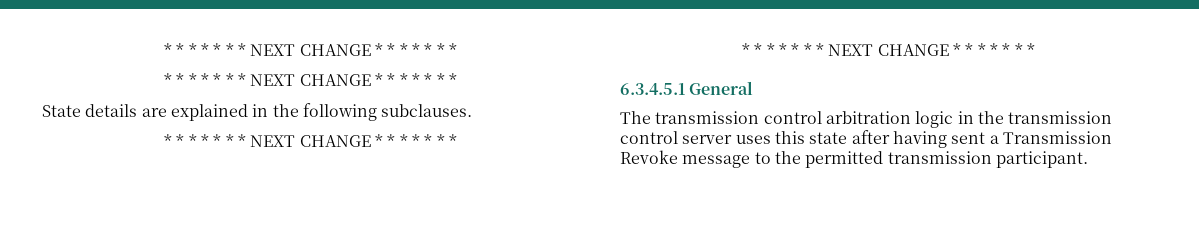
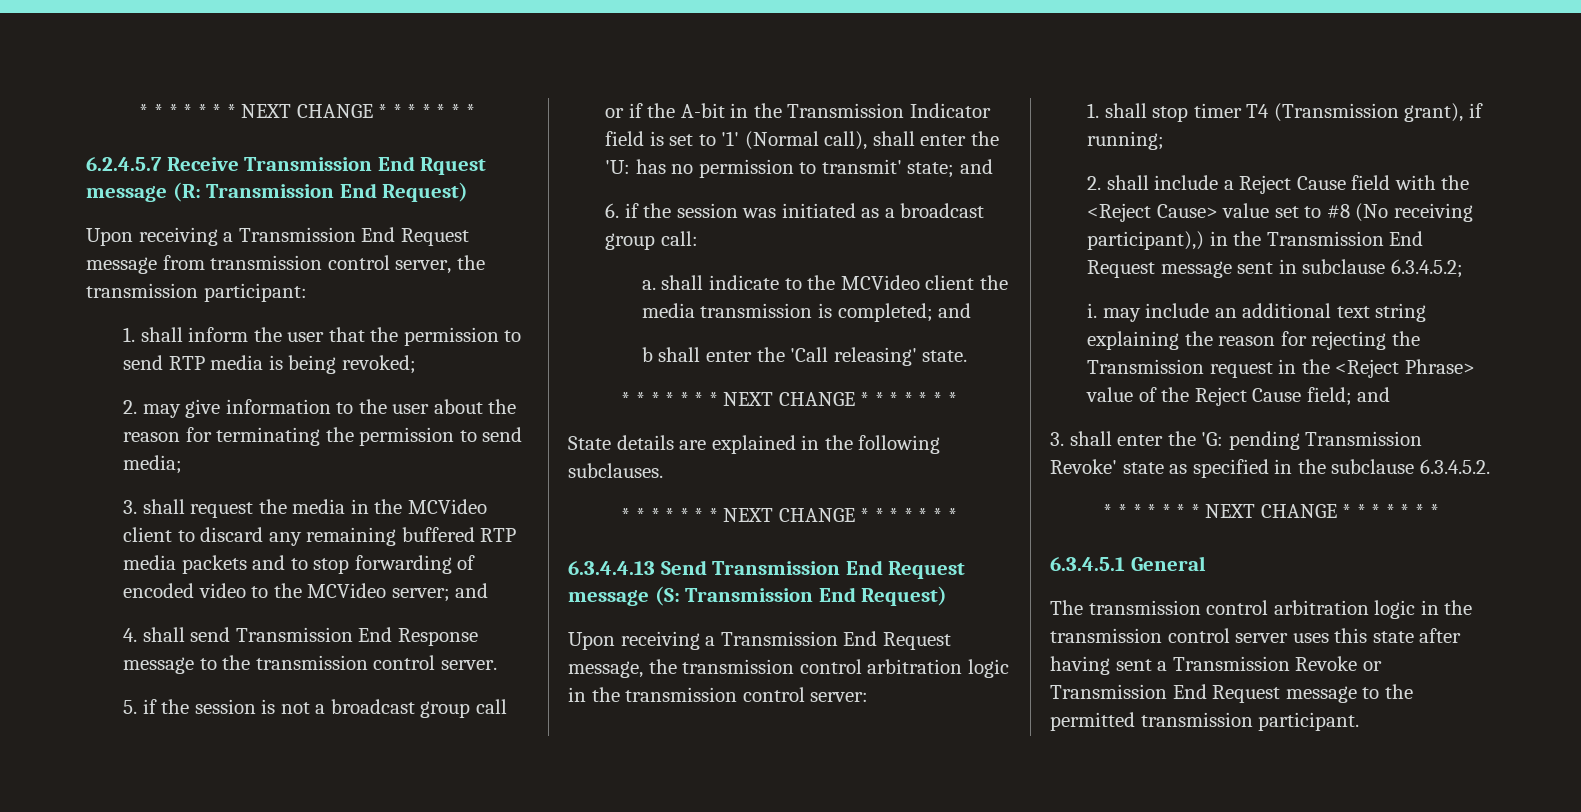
(457, 49) none -> [86,156,487,175] [86,182,469,202] [86,227,469,246] [86,255,485,274] [86,283,307,302] [122,327,522,346] [122,355,416,374] [122,399,517,418] [122,427,523,446] [122,455,182,474] [122,499,487,518] [122,527,517,546] [122,555,476,574] [122,583,489,602] [122,627,478,646] [122,655,497,674] [122,699,507,718] [604,103,991,118] [604,131,999,150] [604,159,993,178] [604,203,985,218] [604,231,698,250] [641,275,1008,290] [641,303,972,322] [641,347,968,366] // 6.2.4.5.7 Receive Transmission End Rquest message (R: Transmission End Request) // Upon receiving a Transmission End Request message from transmission control server, the transmission participant: // 1. shall inform the user that the permission to send RTP media is being revoked; // 2. may give information to the user about the reason for terminating the permission to send media; // 3. shall request the media in the MCVideo client to discard any remaining buffered RTP media packets and to stop forwarding of encoded video to the MCVideo server; and // 4. shall send Transmission End Response message to the transmission control server. // 5. if the session is not a broadcast group call or if the A-bit in the Transmission Indicator field is set to '1' (Normal call), shall enter the 'U: has no permission to transmit' state; and // 6. if the session was initiated as a broadcast group call: // a. shall indicate to the MCVideo client the media transmission is completed; and // b shall enter the 'Call releasing' state.
(457, 140) none -> [568,560,966,579] [568,586,948,606] [568,631,951,650] [568,659,1009,678] [568,687,869,702] [1086,103,1483,122] [1086,131,1164,150] [1086,175,1470,194] [1086,203,1473,222] [1086,231,1424,250] [1086,259,1463,278] [1086,303,1427,322] [1086,331,1420,350] [1086,359,1475,378] [1085,387,1391,406] [1050,431,1423,450] [1050,459,1490,478] // 6.3.4.4.13 Send Transmission End Request message (S: Transmission End Request) // Upon receiving a Transmission End Request message, the transmission control arbitration logic in the transmission control server: // 1. shall stop timer T4 (Transmission grant), if running; // 2. shall include a Reject Cause field with the <Reject Cause> value set to #8 (No receiving participant),) in the Transmission End Request message sent in subclause 6.3.4.5.2; // i. may include an additional text string explaining the reason for rejecting the Transmission request in the <Reject Phrase> value of the Reject Cause field; and // 3. shall enter the 'G: pending Transmission Revoke' state as specified in the subclause 6.3.4.5.2.
(678, 157) none -> [1362,661,1382,671] [1050,684,1281,703] or Transmission End Request

